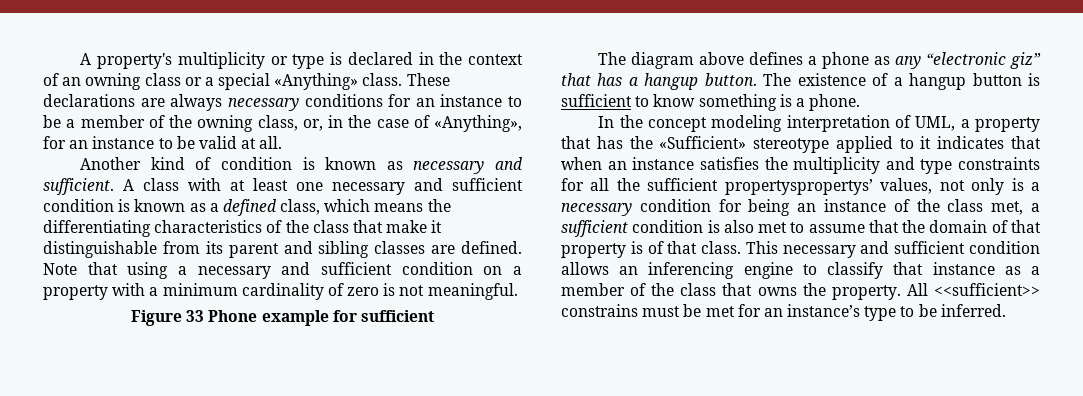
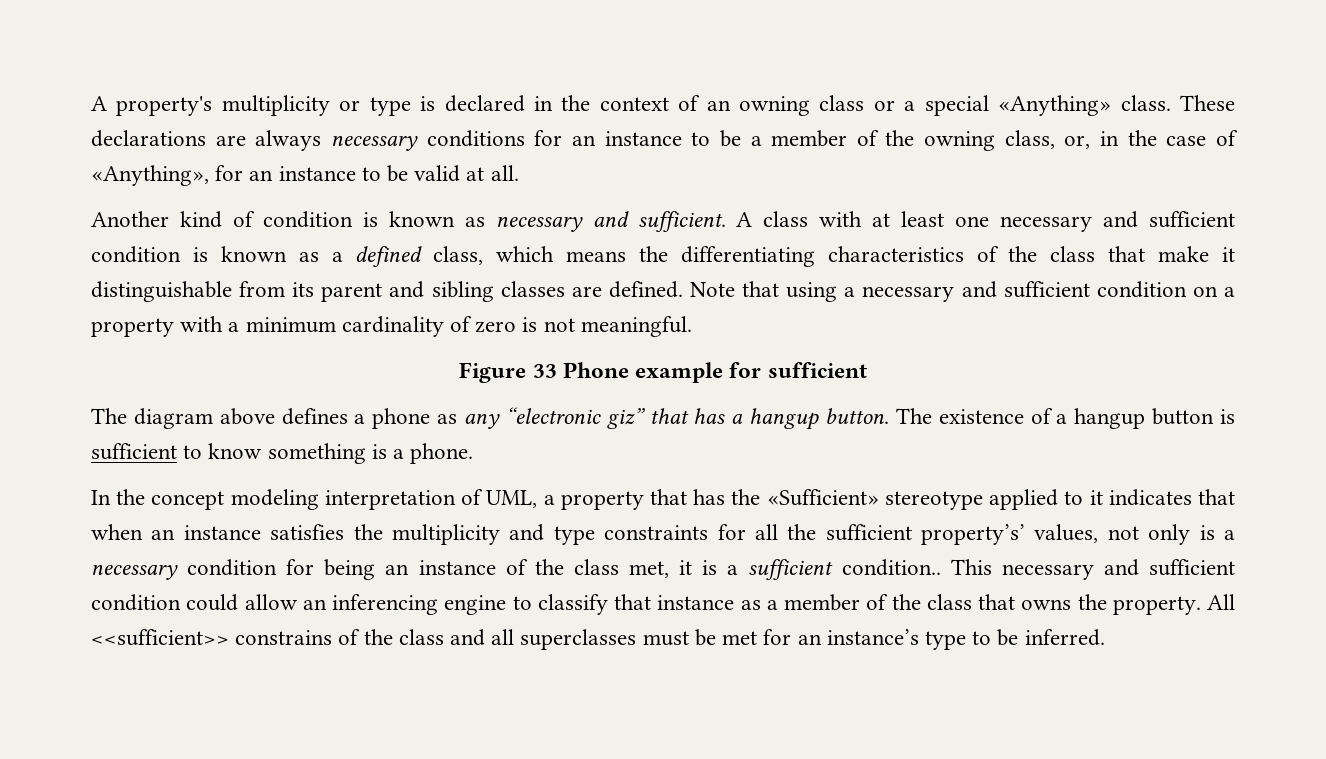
[724,179,873,195] propertyspropertys’ -> [921,524,1026,545] property’s’
[1031,203,1040,212] [561,220,1041,237] [561,241,742,258] a sufficient condition is also met to assume that the domain of that property is of that class. -> [679,559,941,580] it is a sufficient condition..
[561,262,609,275] allows -> [186,594,298,611] could allow
(638, 310) none -> [338,629,637,650] of the class and all superclasses

